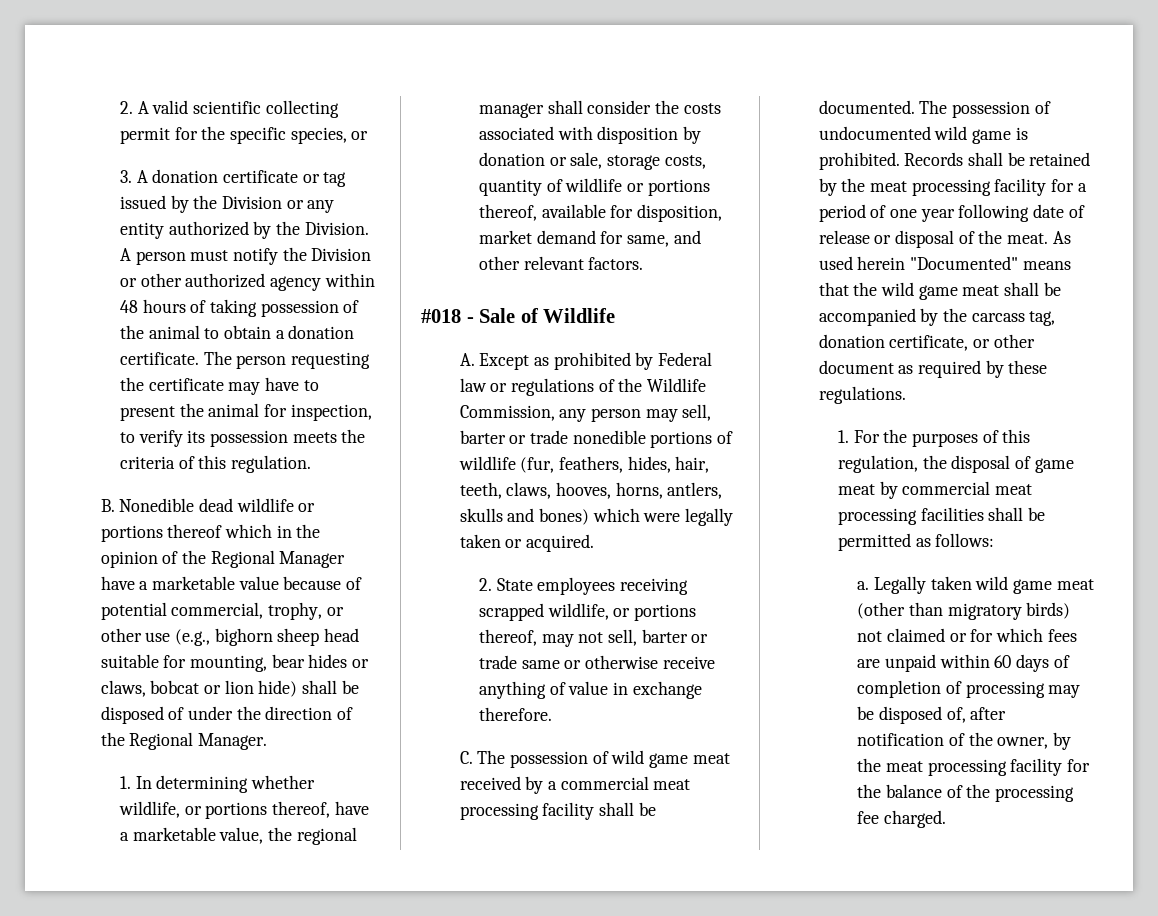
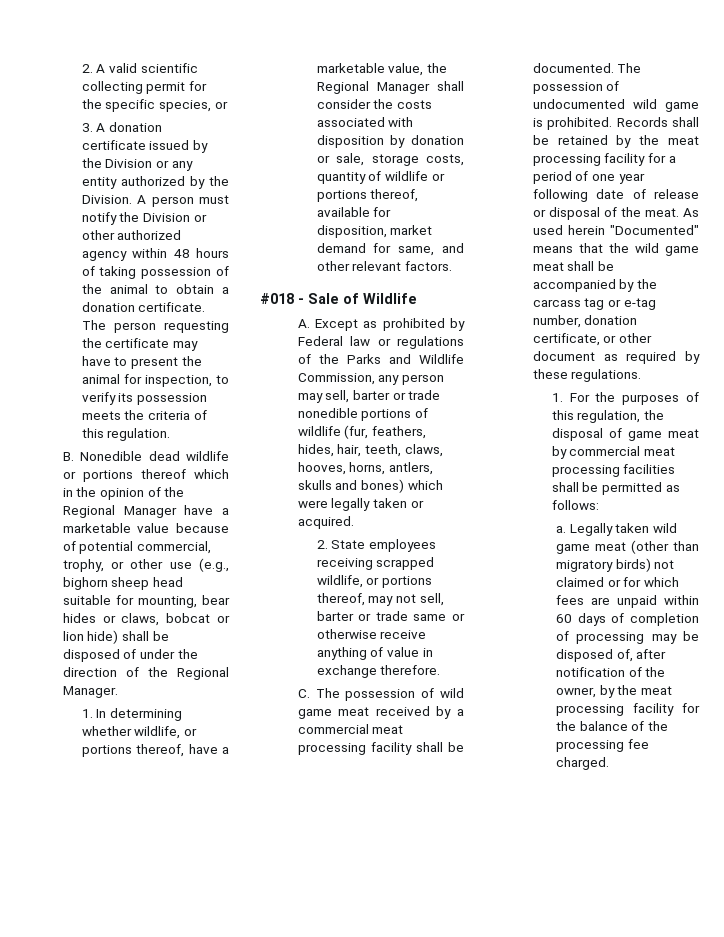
[302,172,347,187] or tag -> (146, 145) none
[296,827,357,845] [478,103,544,118] regional manager -> [316,81,430,94] Regional Manager
(643, 385) none -> [346,354,411,364] Parks and
[1029,311,1056,326] tag, -> [584,298,656,310] [532,315,581,328] tag or e-tag number,

